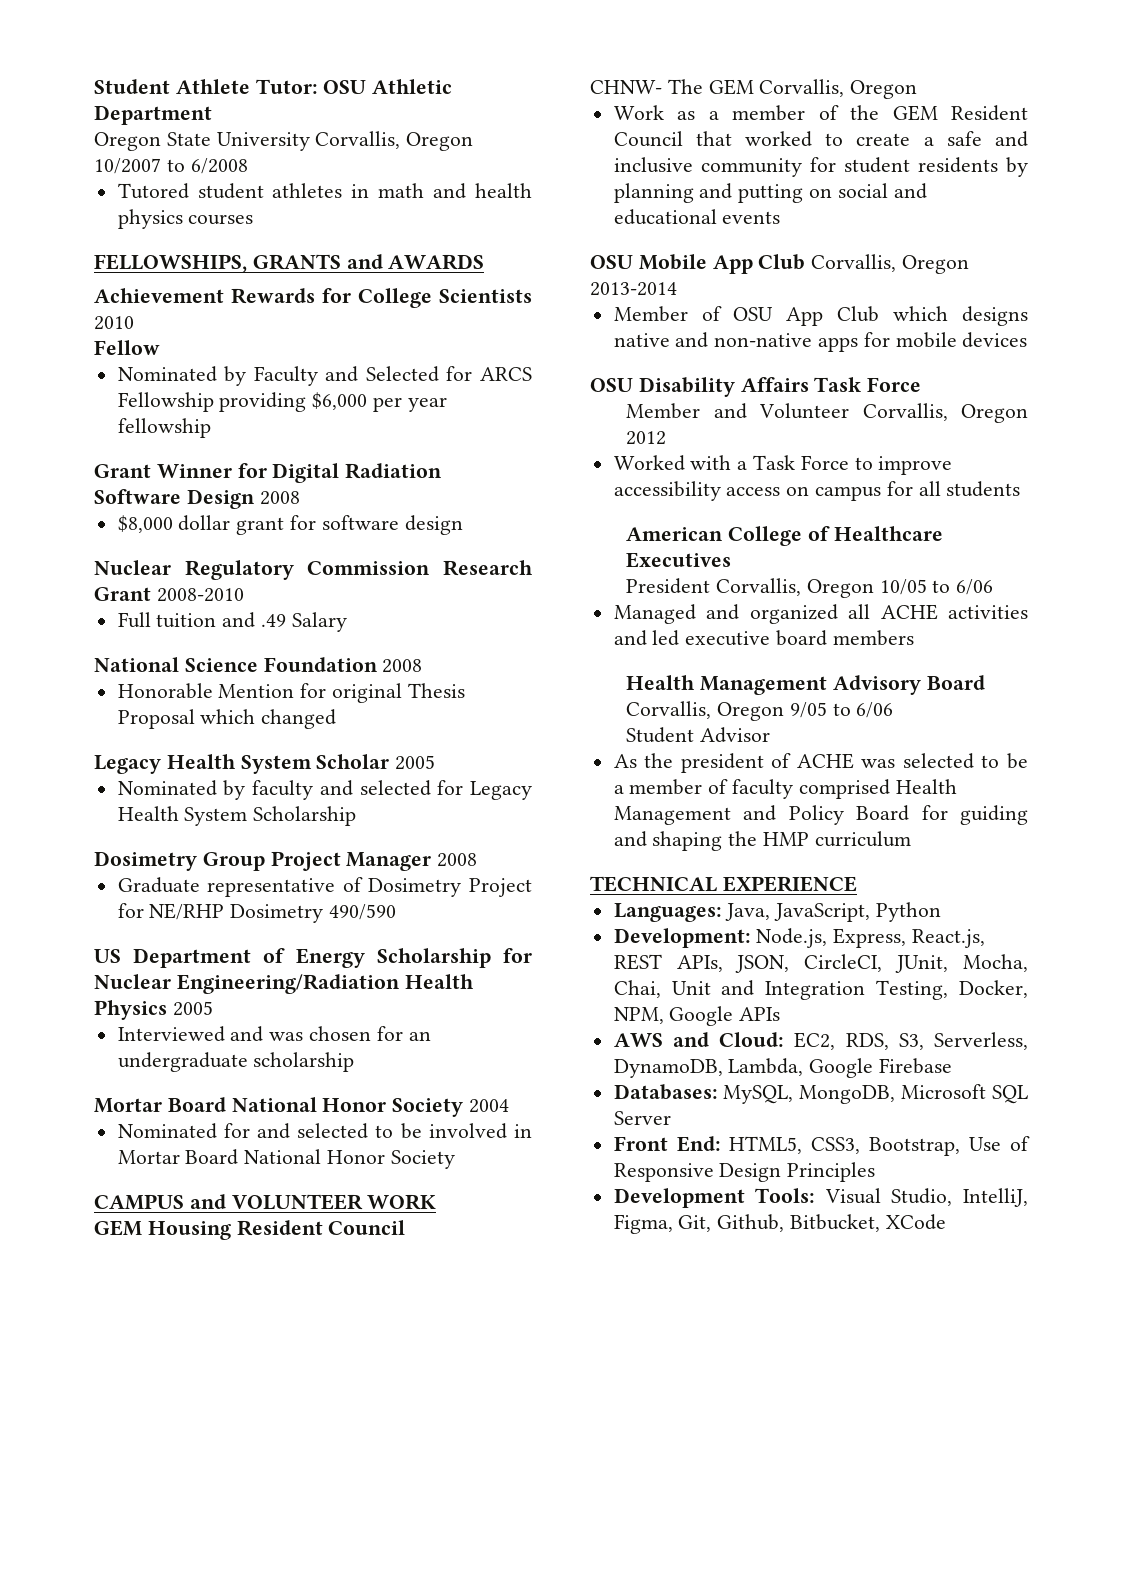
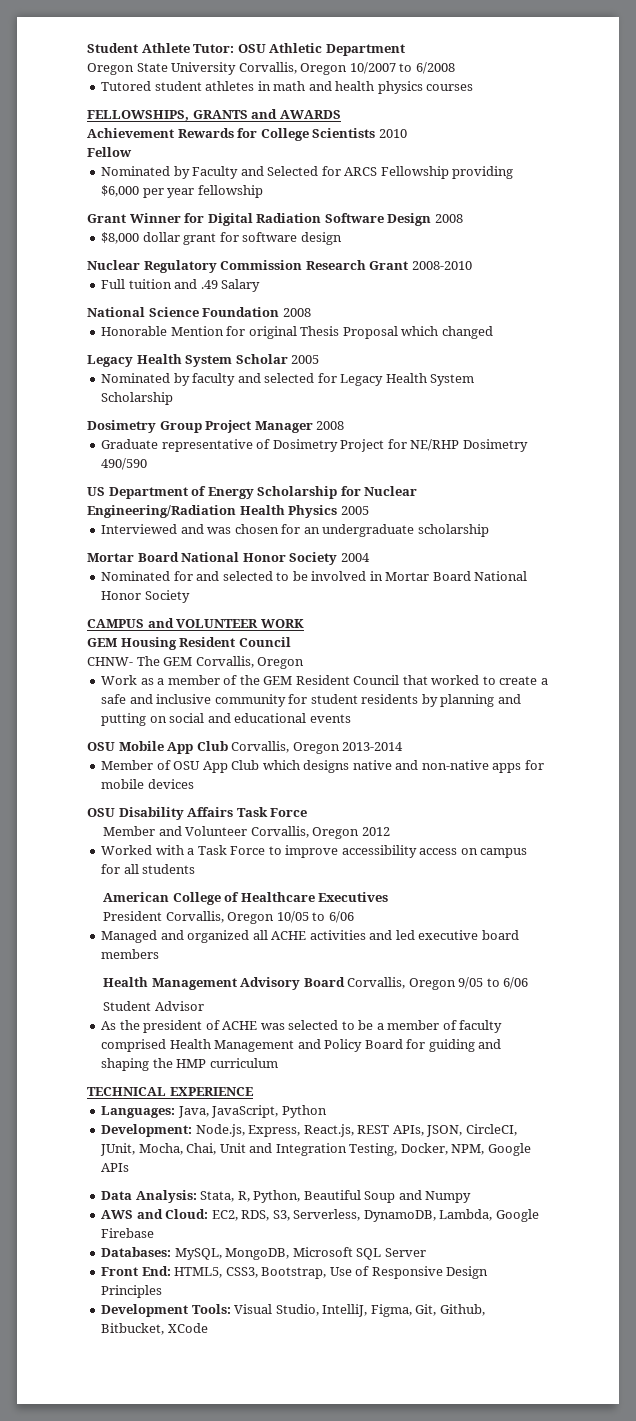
(781, 1014) none -> [101,1190,472,1203] // Data Analysis: Stata, R, Python, Beautiful Soup and Numpy

